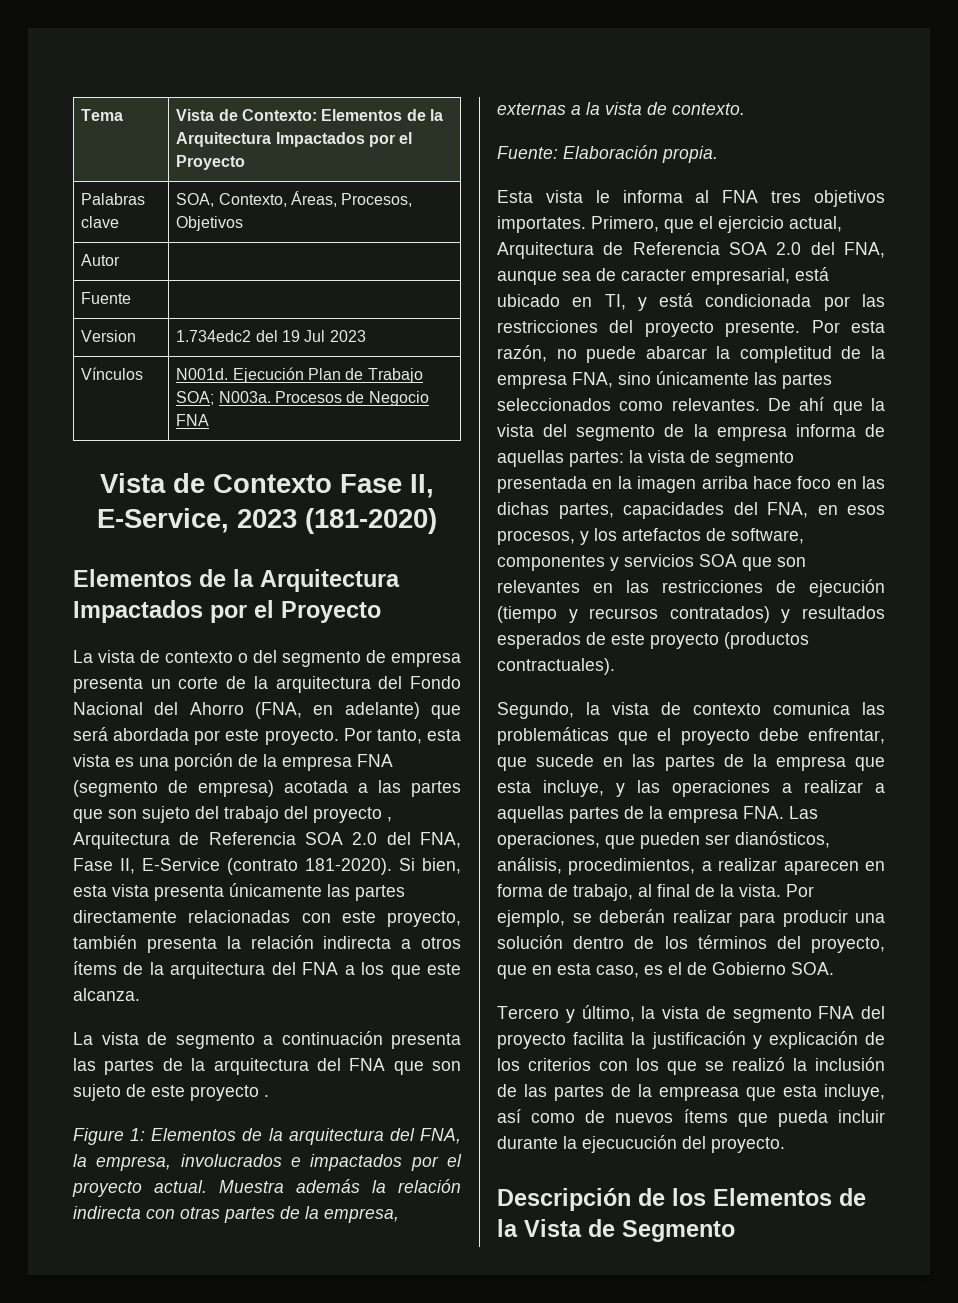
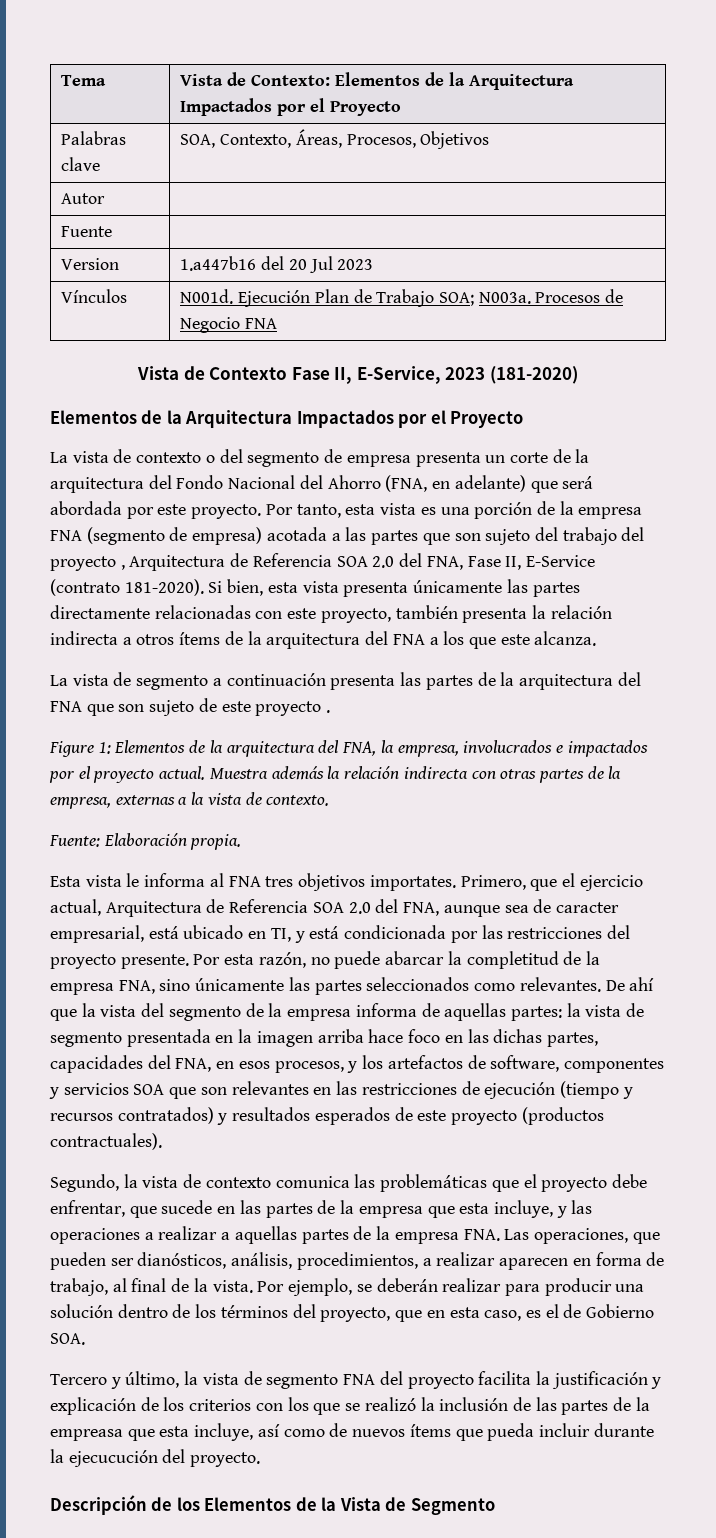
[176,330,300,342] 1.734edc2 del 19 -> [180,256,307,271] 1.a447b16 del 20

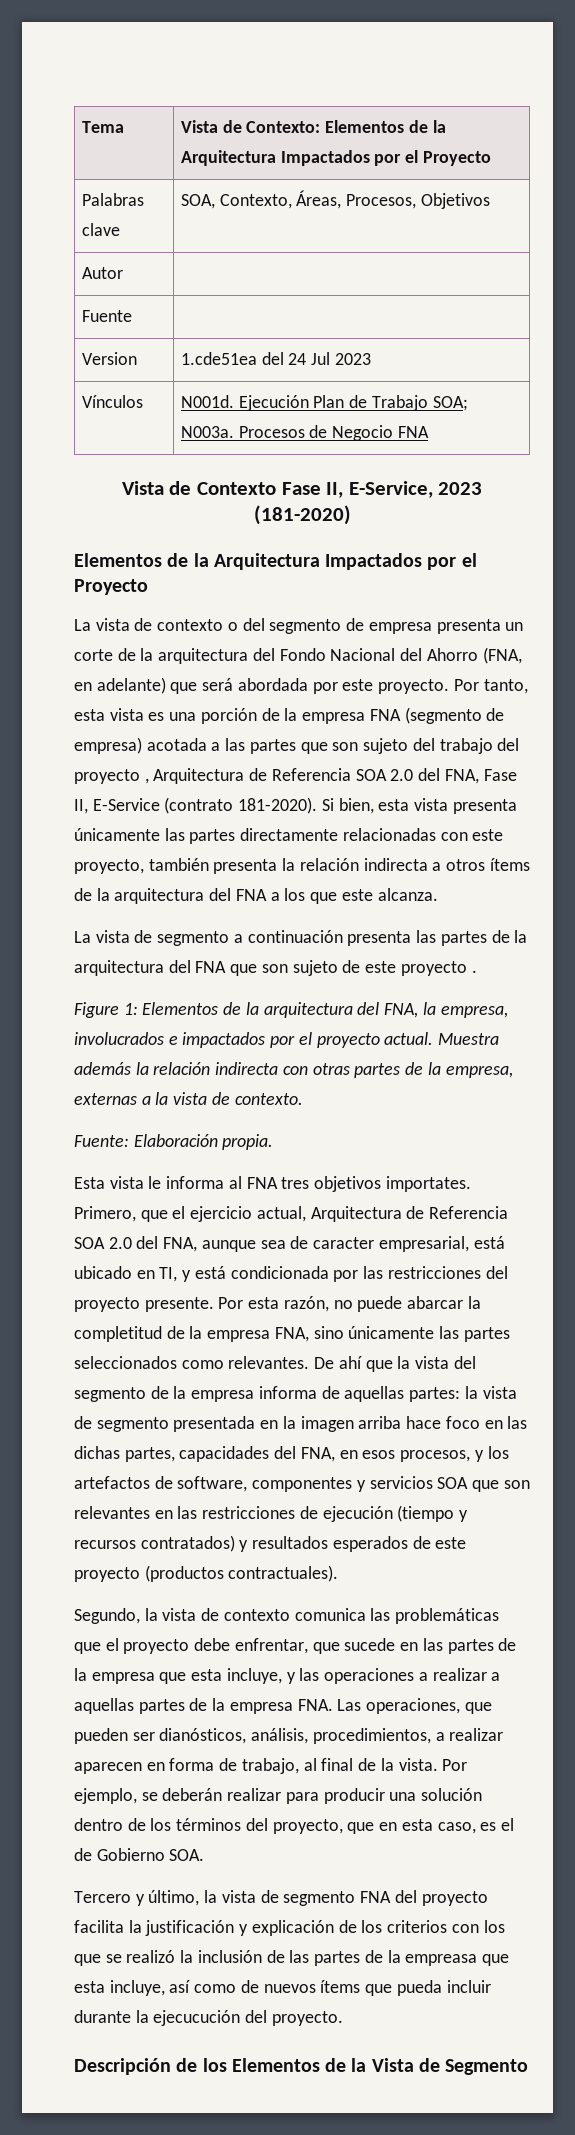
[180,256,307,271] 1.a447b16 del 20 -> [180,352,307,365] 1.cde51ea del 24

